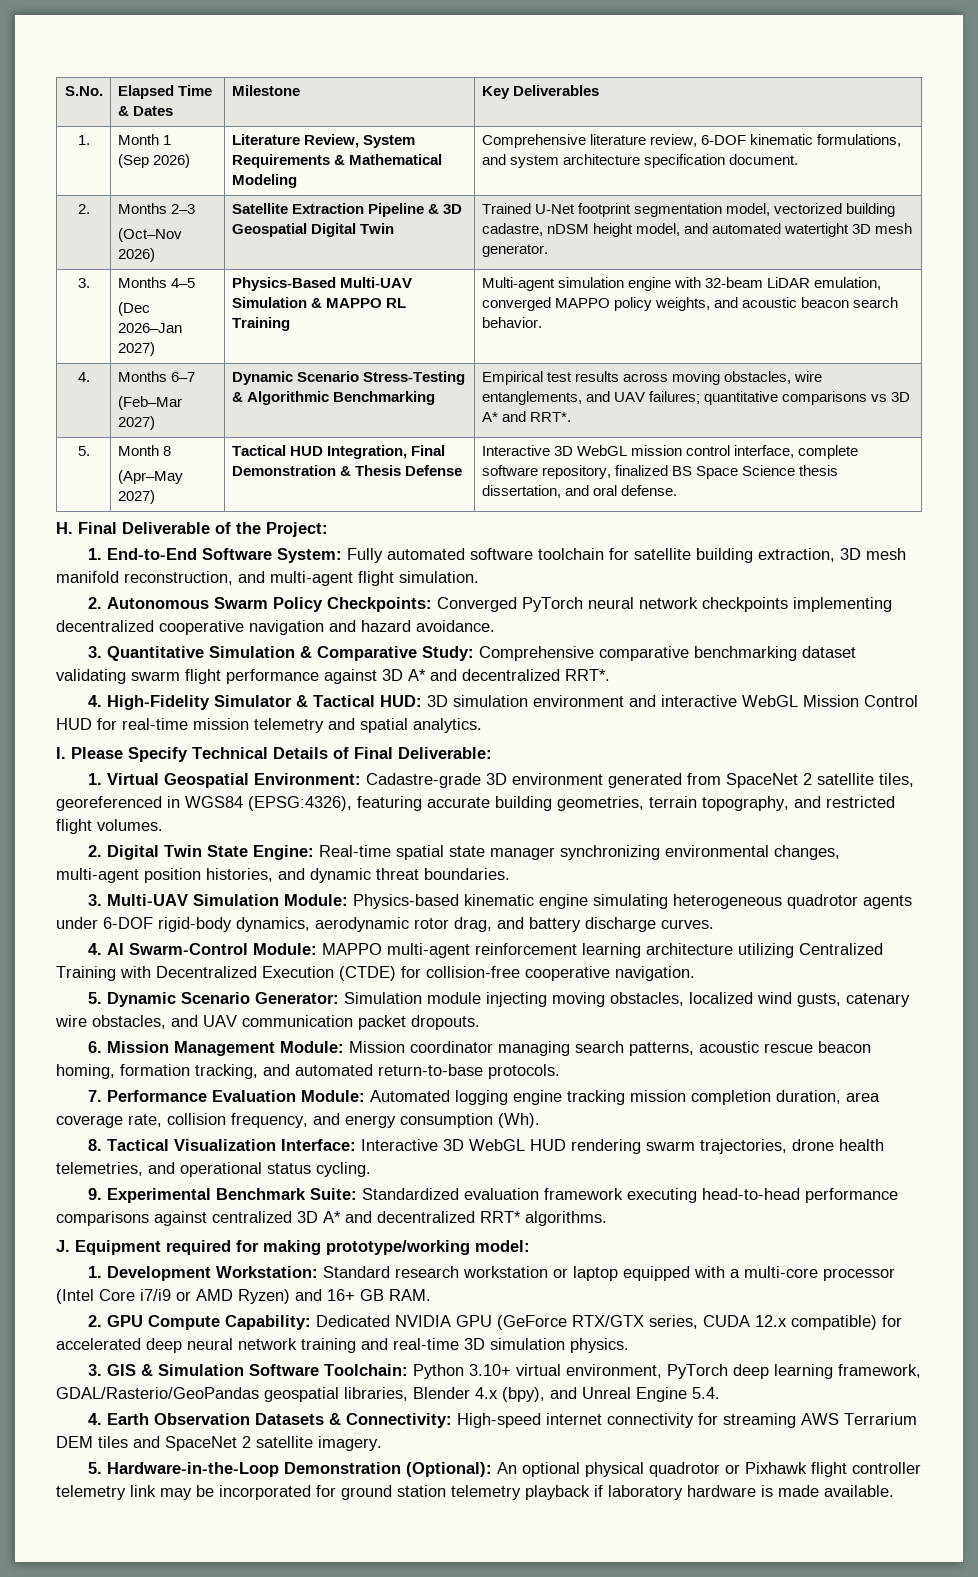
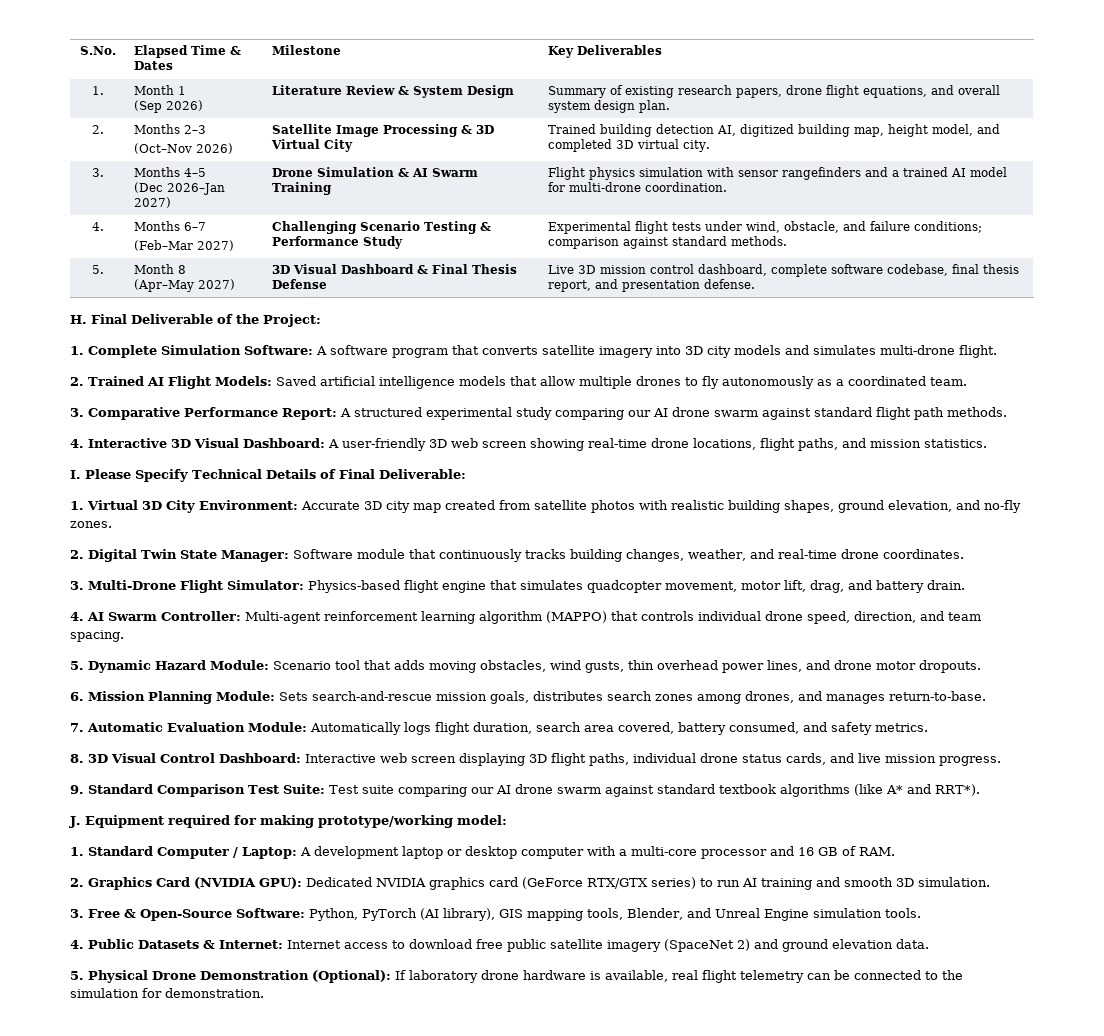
[303,134,415,148] [231,154,442,168] [231,174,297,188] [481,134,902,148] [481,154,799,168] Review, System Requirements & Mathematical Modeling | Comprehensive literature review, 6-DOF kinematic formulations, and system architecture specification document. -> [346,85,515,98] [548,85,1001,98] [548,100,671,113] Review & System Design | Summary of existing research papers, drone flight equations, and overall system design plan.
[291,203,463,217] [231,223,394,237] [481,203,896,217] [481,223,913,237] [481,244,548,257] Extraction Pipeline & 3D Geospatial Digital Twin | Trained U-Net footprint segmentation model, vectorized building cadastre, nDSM height model, and automated watertight 3D mesh generator. -> [336,124,495,137] [271,139,354,152] [548,124,1001,137] [548,139,711,152] Image Processing & 3D Virtual City | Trained building detection AI, digitized building map, height model, and completed 3D virtual city.
[231,277,412,291] [231,297,407,308] [231,317,290,331] [481,277,882,291] [481,297,899,311] [481,317,542,328] Physics-Based Multi-UAV Simulation & MAPPO RL Training | Multi-agent simulation engine with 32-beam LiDAR emulation, converged MAPPO policy weights, and acoustic beacon search behavior. -> [272,167,479,177] [272,182,333,195] [548,167,1008,180] [548,182,728,192] Drone Simulation & AI Swarm Training | Flight physics simulation with sensor rangefinders and a trained AI model for multi-drone coordination.
[231,371,465,385] [231,391,435,405] [481,371,823,385] [481,391,911,405] [481,411,571,422] Dynamic Scenario Stress-Testing & Algorithmic Benchmarking | Empirical test results across moving obstacles, wire entanglements, and UAV failures; quantitative comparisons vs 3D A* and RRT*. -> [272,221,492,234] [272,236,404,249] [548,221,983,234] [548,236,788,249] Challenging Scenario Testing & Performance Study | Experimental flight tests under wind, obstacle, and failure conditions; comparison against standard methods.
[231,445,446,459] [231,465,351,476] Tactical HUD Integration, Final Demonstration & -> [272,264,469,274] 3D Visual Dashboard & Final
[481,445,627,456] Interactive 3D WebGL -> [548,265,597,274] Live 3D
[734,445,795,458] interface, -> [698,264,768,276] dashboard,
[541,465,839,479] [481,485,617,498] repository, finalized BS Space Science thesis dissertation, and oral -> [887,264,1020,276] [548,279,701,292] codebase, final thesis report, and presentation
[107,548,907,563] [56,571,479,586] [88,597,893,612] [56,620,495,635] [88,646,857,661] [56,669,610,684] [88,695,919,710] [56,718,482,733] End-to-End Software System: Fully automated software toolchain for satellite building extraction, 3D mesh manifold reconstruction, and multi-agent flight simulation. // 2. Autonomous Swarm Policy Checkpoints: Converged PyTorch neural network checkpoints implementing decentralized cooperative navigation and hazard avoidance. // 3. Quantitative Simulation & Comparative Study: Comprehensive comparative benchmarking dataset validating swarm flight performance against 3D A* and decentralized RRT*. // 4. High-Fidelity Simulator & Tactical HUD: 3D simulation environment and interactive WebGL Mission Control HUD for real-time mission telemetry and spatial analytics. -> [88,345,997,358] [70,376,967,389] [70,407,1007,420] [70,438,987,451] Complete Simulation Software: A software program that converts satellite imagery into 3D city models and simulates multi-drone flight. // 2. Trained AI Flight Models: Saved artificial intelligence models that allow multiple drones to fly autonomously as a coordinated team. // 3. Comparative Performance Report: A structured experimental study comparing our AI drone swarm against standard flight path methods. // 4. Interactive 3D Visual Dashboard: A user-friendly 3D web screen showing real-time drone locations, flight paths, and mission statistics.
[164,773,915,788] [56,796,895,811] [56,819,163,834] [88,845,841,860] [56,868,510,883] [88,894,913,909] [56,917,449,932] Geospatial Environment: Cadastre-grade 3D environment generated from SpaceNet 2 satellite tiles, georeferenced in WGS84 (EPSG:4326), featuring accurate building geometries, terrain topography, and restricted flight volumes. // 2. Digital Twin State Engine: Real-time spatial state manager synchronizing environmental changes, multi-agent position histories, and dynamic threat boundaries. // 3. Multi-UAV Simulation Module: Physics-based kinematic engine simulating heterogeneous quadrotor agents under 6-DOF rigid-body dynamics, aerodynamic rotor -> [142,500,1021,513] [70,521,112,528] [70,549,964,562] [70,580,806,593] 3D City Environment: Accurate 3D city map created from satellite photos with realistic building shapes, ground elevation, and no-fly zones. // 2. Digital Twin State Manager: Software module that continuously tracks building changes, weather, and real-time drone coordinates. // 3. Multi-Drone Flight Simulator: Physics-based flight engine that simulates quadcopter movement, motor lift,
[585,917,714,932] discharge curves. -> [927,580,965,590] drain.
[129,943,884,958] [56,966,695,981] [88,992,754,1007] Swarm-Control Module: MAPPO multi-agent reinforcement learning architecture utilizing Centralized Training with Decentralized Execution (CTDE) for collision-free cooperative navigation. // 5. Dynamic Scenario Generator: Simulation module injecting moving obstacles, localized -> [108,611,981,624] [70,630,124,642] [70,660,546,673] Swarm Controller: Multi-agent reinforcement learning algorithm (MAPPO) that controls individual drone speed, direction, and team spacing. // 5. Dynamic Hazard Module: Scenario tool that adds moving obstacles,
[846,993,911,1007] [55,1015,480,1030] [88,1041,872,1056] [56,1064,560,1079] catenary wire obstacles, and UAV communication packet dropouts. // 6. Mission Management Module: Mission coordinator managing search patterns, acoustic rescue beacon homing, formation tracking, and automated return-to-base protocols. -> [628,660,981,673] [70,691,986,704] thin overhead power lines, and drone motor dropouts. // 6. Mission Planning Module: Sets search-and-rescue mission goals, distributes search zones among drones, and manages return-to-base.
[107,1090,208,1102] Performance -> [87,722,163,732] Automatic
[370,1090,881,1105] [56,1113,540,1128] [88,1139,885,1154] [56,1162,371,1177] [88,1188,899,1203] [56,1211,607,1226] Automated logging engine tracking mission completion duration, area coverage rate, collision frequency, and energy consumption (Wh). // 8. Tactical Visualization Interface: Interactive 3D WebGL HUD rendering swarm trajectories, drone health telemetries, and operational status cycling. // 9. Experimental Benchmark Suite: Standardized evaluation framework executing head-to-head performance comparisons against centralized 3D A* and decentralized RRT* algorithms. -> [310,722,928,735] [70,753,1001,766] [70,784,980,797] Automatically logs flight duration, search area covered, battery consumed, and safety metrics. // 8. 3D Visual Control Dashboard: Interactive web screen displaying 3D flight paths, individual drone status cards, and live mission progress. // 9. Standard Comparison Test Suite: Test suite comparing our AI drone swarm against standard textbook algorithms (like A* and RRT*).
[107,1266,896,1281] [56,1289,431,1304] [88,1315,903,1330] [56,1338,629,1353] [88,1364,922,1379] [56,1387,545,1402] Development Workstation: Standard research workstation or laptop equipped with a multi-core processor (Intel Core i7/i9 or AMD Ryzen) and 16+ GB RAM. // 2. GPU Compute Capability: Dedicated NVIDIA GPU (GeForce RTX/GTX series, CUDA 12.x compatible) for accelerated deep neural network training and real-time 3D simulation physics. // 3. GIS & Simulation Software Toolchain: Python 3.10+ virtual environment, PyTorch deep learning framework, GDAL/Rasterio/GeoPandas geospatial libraries, Blender 4.x (bpy), -> [88,846,895,859] [70,877,990,890] [70,908,683,921] Standard Computer / Laptop: A development laptop or desktop computer with a multi-core processor and 16 GB of RAM. // 2. Graphics Card (NVIDIA GPU): Dedicated NVIDIA graphics card (GeForce RTX/GTX series) to run AI training and smooth 3D simulation. // 3. Free & Open-Source Software: Python, PyTorch (AI library), GIS mapping tools, Blender,
[692,1387,720,1399] [88,1413,918,1428] [56,1436,382,1451] [88,1462,922,1477] [56,1485,894,1500] 5.4. // 4. Earth Observation Datasets & Connectivity: High-speed internet connectivity for streaming AWS Terrarium DEM tiles and SpaceNet 2 satellite imagery. // 5. Hardware-in-the-Loop Demonstration (Optional): An optional physical quadrotor or Pixhawk flight controller telemetry link may be incorporated for ground station telemetry playback if laboratory hardware is made available. -> [812,908,921,918] [70,939,929,952] [70,970,963,983] [70,988,264,998] simulation tools. // 4. Public Datasets & Internet: Internet access to download free public satellite imagery (SpaceNet 2) and ground elevation data. // 5. Physical Drone Demonstration (Optional): If laboratory drone hardware is available, real flight telemetry can be connected to the simulation for demonstration.

